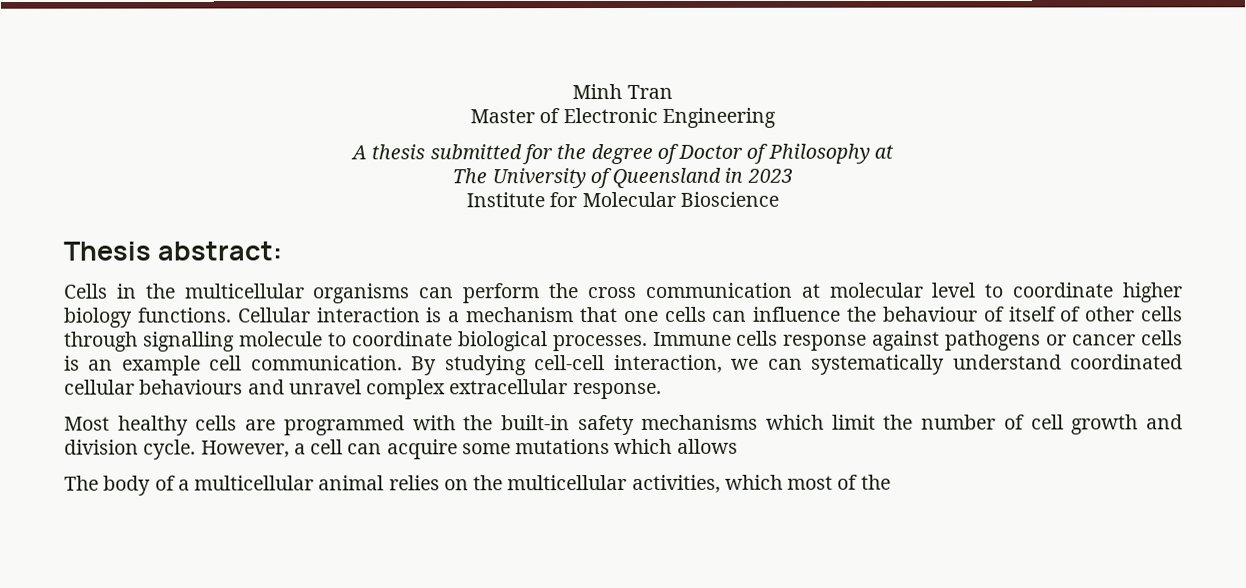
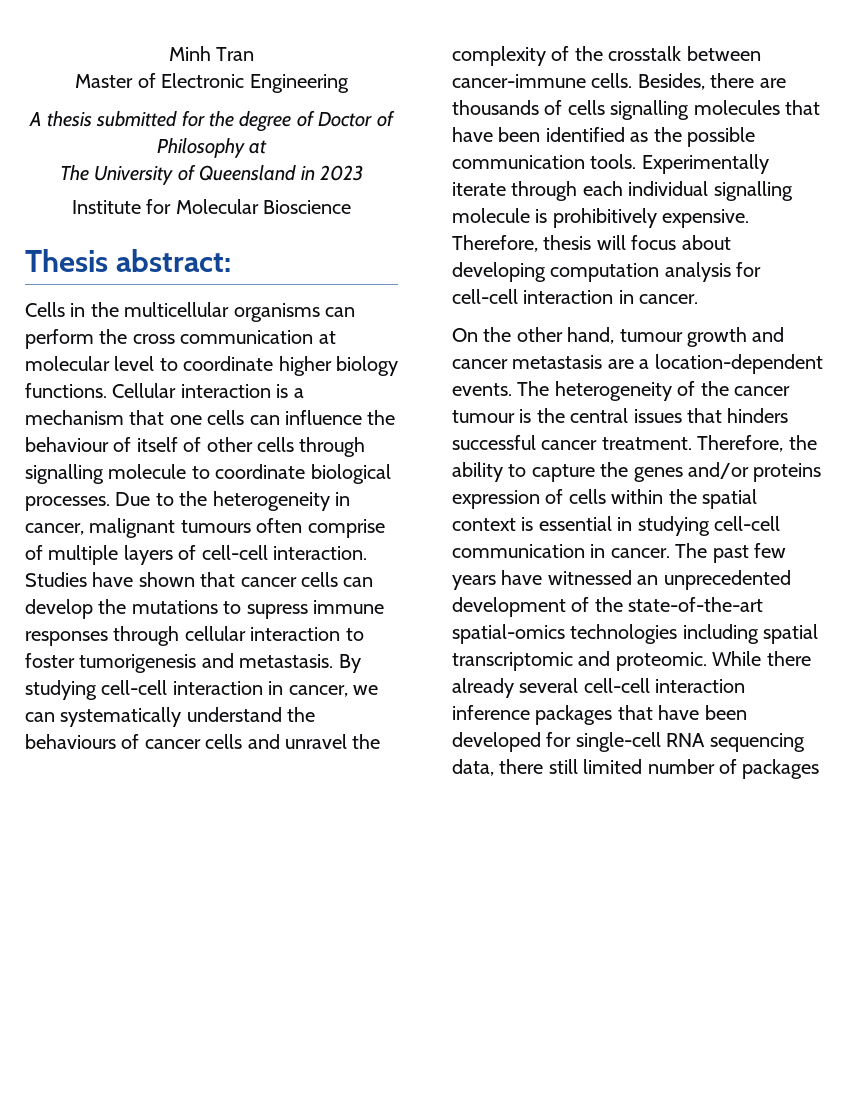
[652,330,1184,351] [64,354,1183,376] [64,379,662,400] [64,414,1184,436] [64,438,738,460] [64,474,891,496] Immune cells response against pathogens or cancer cells is an example cell communication. By studying cell-cell interaction, we can systematically understand coordinated cellular behaviours and unravel complex extracellular response. // Most healthy cells are programmed with the built-in safety mechanisms which limit the number of cell growth and division cycle. However, a cell can acquire some mutations which allows // The body of a multicellular animal relies on the multicellular activities, which most of the -> [115,491,350,511] [25,518,385,538] [25,545,367,565] [25,572,374,587] [25,599,384,619] [25,626,364,646] [25,653,361,673] [25,680,378,700] [25,707,316,727] [25,734,381,749] [452,46,761,66] [452,73,786,90] [452,100,820,120] [452,127,755,147] [452,154,769,174] [452,181,793,201] [452,208,750,228] [452,235,731,252] [452,262,762,282] [452,289,699,304] [452,327,785,347] [452,354,823,374] [452,381,790,401] [452,408,789,423] [452,435,817,452] [452,462,822,482] [452,489,757,509] [452,516,780,536] [452,543,786,563] [452,570,791,590] [452,597,764,617] [452,624,819,644] [452,651,811,671] [452,678,746,698] [452,705,747,725] [452,732,805,752] [452,759,820,779] Due to the heterogeneity in cancer, malignant tumours often comprise of multiple layers of cell-cell interaction. Studies have shown that cancer cells can develop the mutations to supress immune responses through cellular interaction to foster tumorigenesis and metastasis. By studying cell-cell interaction in cancer, we can systematically understand the behaviours of cancer cells and unravel the complexity of the crosstalk between cancer-immune cells. Besides, there are thousands of cells signalling molecules that have been identified as the possible communication tools. Experimentally iterate through each individual signalling molecule is prohibitively expensive. Therefore, thesis will focus about developing computation analysis for cell-cell interaction in cancer. // On the other hand, tumour growth and cancer metastasis are a location-dependent events. The heterogeneity of the cancer tumour is the central issues that hinders successful cancer treatment. Therefore, the ability to capture the genes and/or proteins expression of cells within the spatial context is essential in studying cell-cell communication in cancer. The past few years have witnessed an unprecedented development of the state-of-the-art spatial-omics technologies including spatial transcriptomic and proteomic. While there already several cell-cell interaction inference packages that have been developed for single-cell RNA sequencing data, there still limited number of packages

